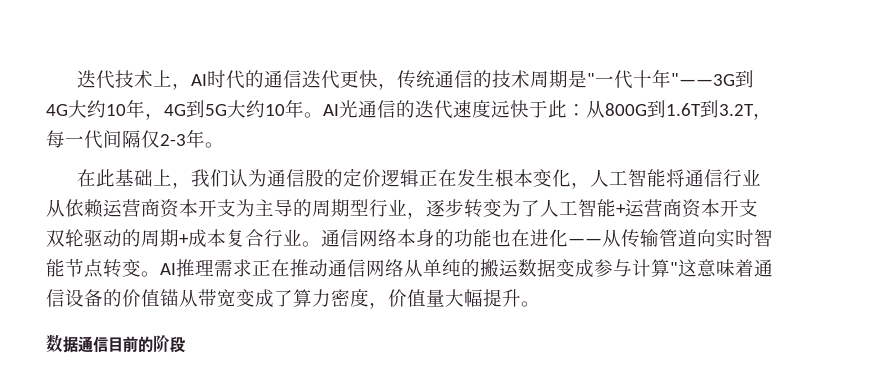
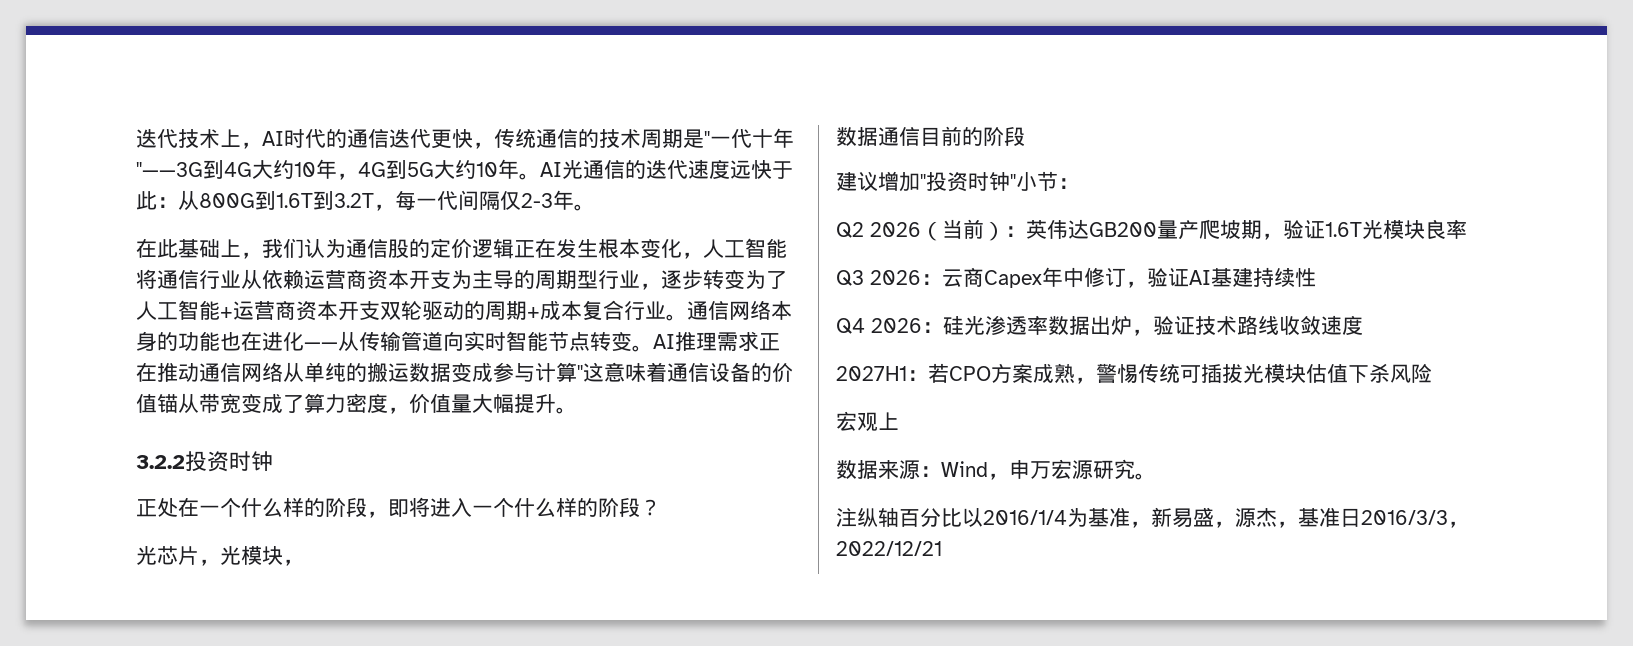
(540, 304) none -> [136,451,273,472] [136,497,661,518] [136,546,304,566] // 3.2.2投资时钟 // 正处在一个什么样的阶段，即将进入一个什么样的阶段？ // 光芯片，光模块，
(186, 344) none -> [836,171,1079,192] [836,219,1467,241] [836,267,1316,288] [836,315,1363,336] [836,363,1432,384] [836,411,899,431] [836,459,1156,480] [836,507,1469,528] [836,541,942,556] // 建议增加"投资时钟"小节： // Q2 2026（当前）：英伟达GB200量产爬坡期，验证1.6T光模块良率 // Q3 2026：云商Capex年中修订，验证AI基建持续性 // Q4 2026：硅光渗透率数据出炉，验证技术路线收敛速度 // 2027H1：若CPO方案成熟，警惕传统可插拔光模块估值下杀风险 // 宏观上 // 数据来源：Wind，申万宏源研究。 // 注纵轴百分比以2016/1/4为基准，新易盛，源杰，基准日2016/3/3，2022/12/21

